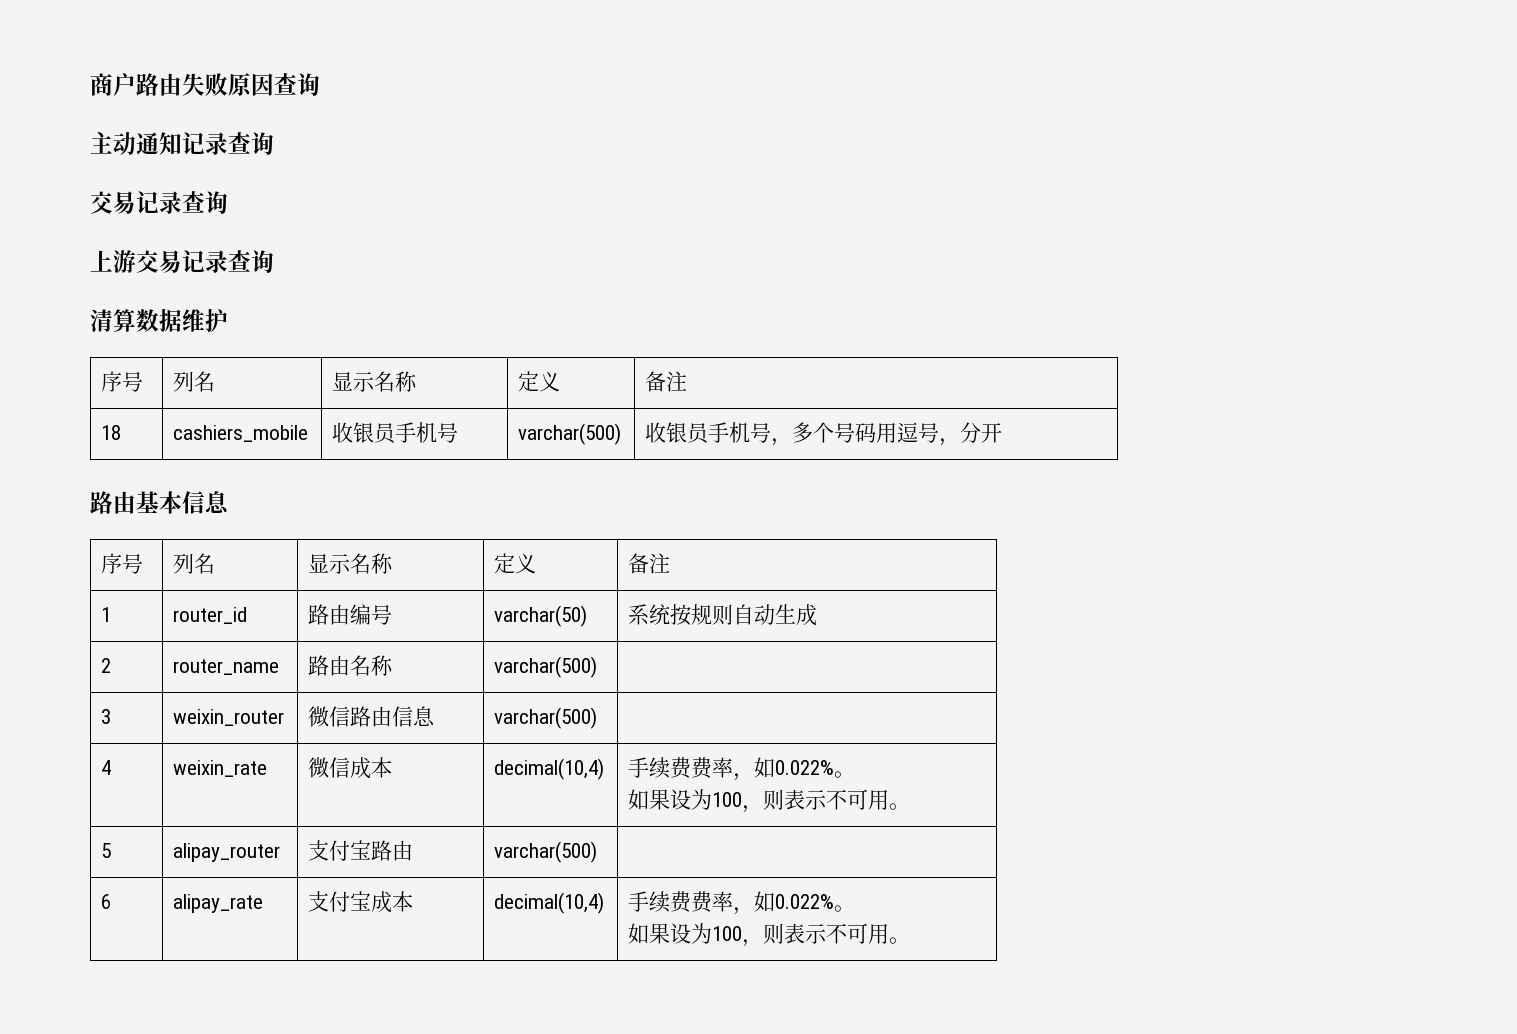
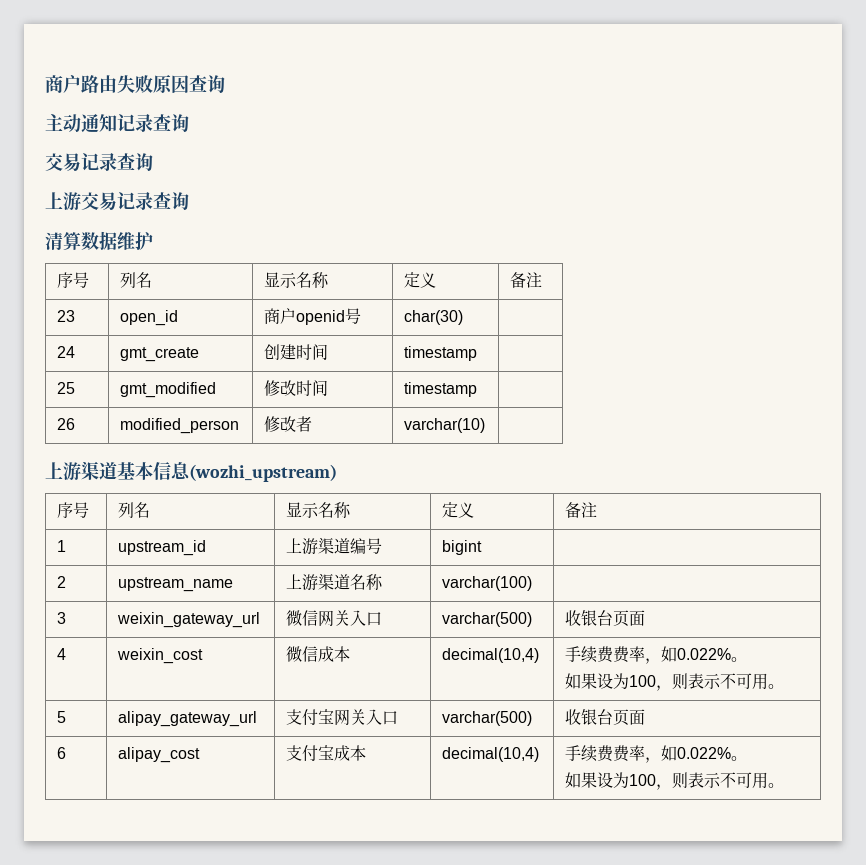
[101,425,122,440] [173,425,309,442] [332,422,459,444] [518,423,622,445] [645,422,1003,446] [90,491,136,514] 18 | cashiers_mobile | 收银员手机号 | varchar(500) | 收银员手机号，多个号码用逗号，分开 // 路由 -> [57,310,76,322] [120,310,179,326] [264,308,362,325] [404,310,464,325] [57,346,76,358] [120,347,200,362] [264,344,329,360] [404,346,478,361] [57,382,76,394] [120,382,217,398] [264,380,329,396] [404,382,478,397] [57,418,76,430] [120,418,240,434] [264,416,313,432] [404,418,486,433] [45,461,117,480] 23 | open_id | 商户openid号 | char(30) | // 24 | gmt_create | 创建时间 | timestamp | // 25 | gmt_modified | 修改时间 | timestamp | // 26 | modified_person | 修改者 | varchar(10) | // 上游渠道
(229, 502) none -> [189,464,337,482] (wozhi_upstream)
[173,607,248,624] [308,604,393,625] [494,605,588,627] [628,604,818,626] [101,658,112,673] [173,659,280,675] [308,655,394,676] [494,656,598,678] router_id | 路由编号 | varchar(50) | 系统按规则自动生成 // 2 | router_name | 路由名称 | varchar(500) -> [118,540,207,556] [286,538,383,555] [442,540,483,555] [57,576,67,588] [118,577,234,592] [286,574,384,591] [442,576,533,591] upstream_id | 上游渠道编号 | bigint | // 2 | upstream_name | 上游渠道名称 | varchar(100)
[173,709,285,726] [308,706,436,727] [494,707,598,729] weixin_router | 微信路由信息 | varchar(500) | -> [117,612,261,628] [286,610,383,627] [442,612,533,627] [565,610,646,627] weixin_gateway_url | 微信网关入口 | varchar(500) | 收银台页面
[173,760,268,777] weixin_rate -> [117,648,204,664] weixin_cost
[173,843,281,862] [308,840,414,861] [494,841,598,863] alipay_router | 支付宝路由 | varchar(500) | -> [118,711,258,727] [286,709,399,726] [442,711,533,726] [565,709,646,726] alipay_gateway_url | 支付宝网关入口 | varchar(500) | 收银台页面
[173,894,264,913] alipay_rate -> [118,747,201,763] alipay_cost

